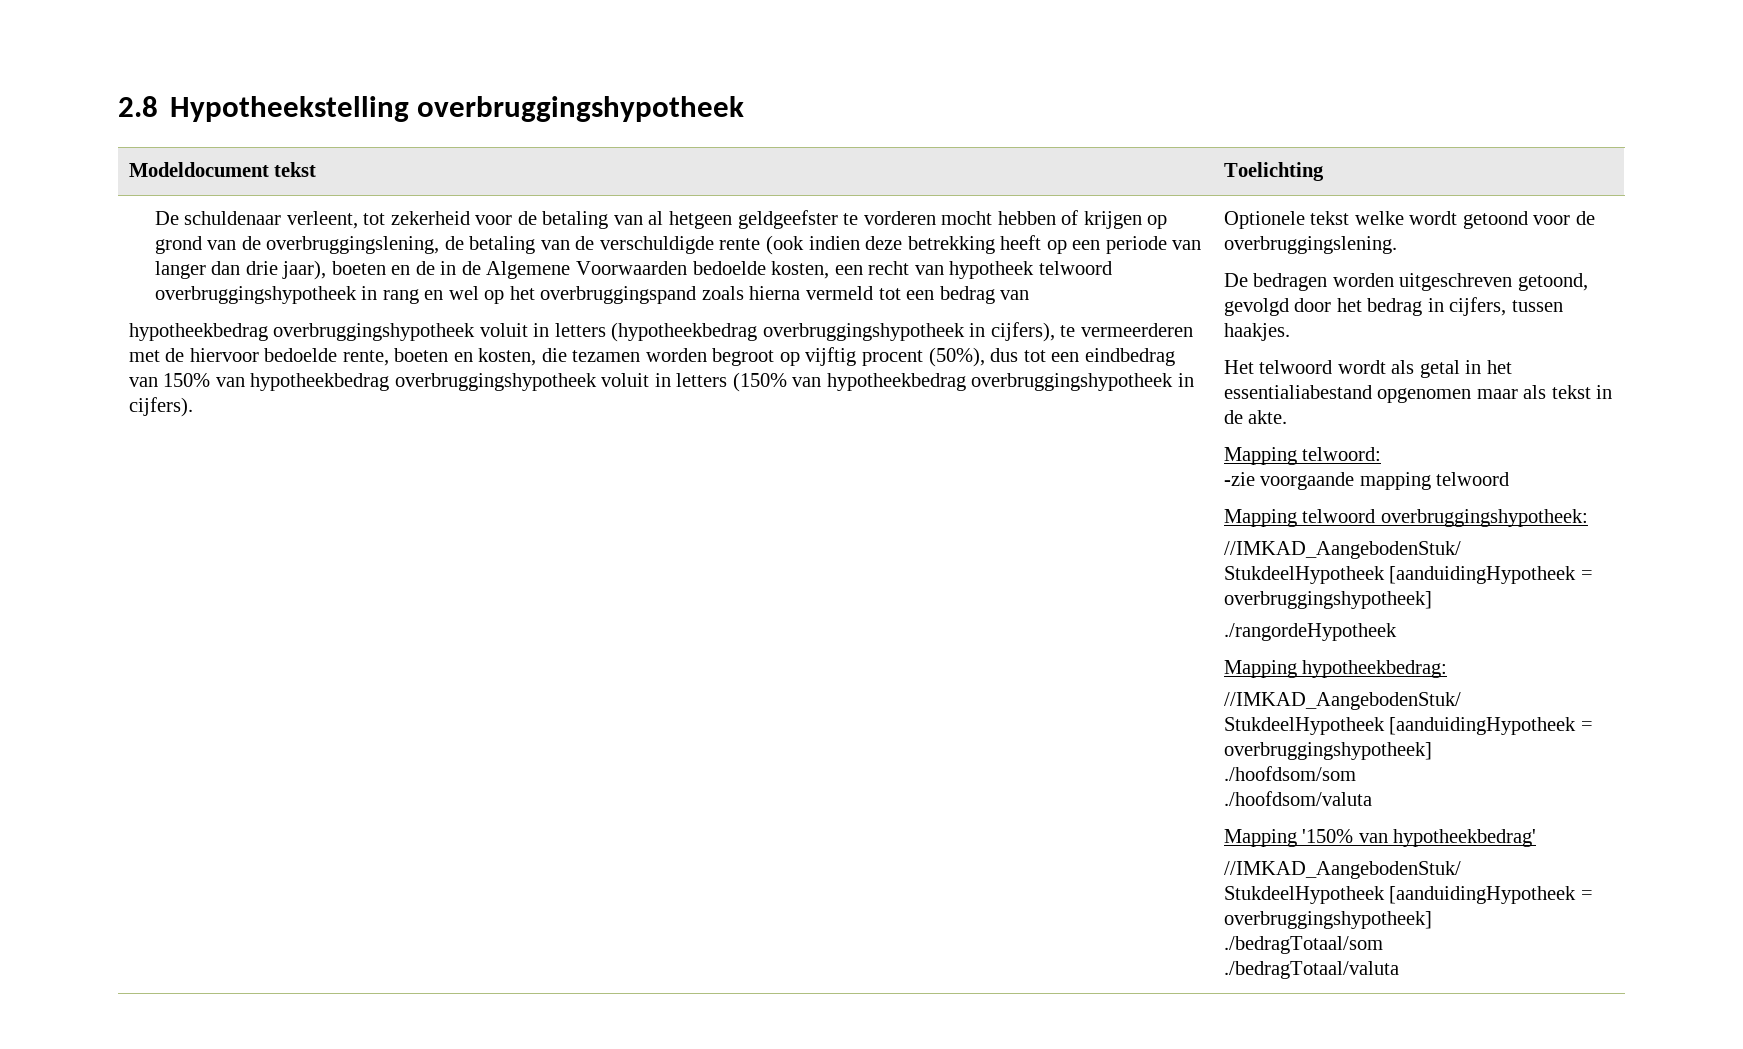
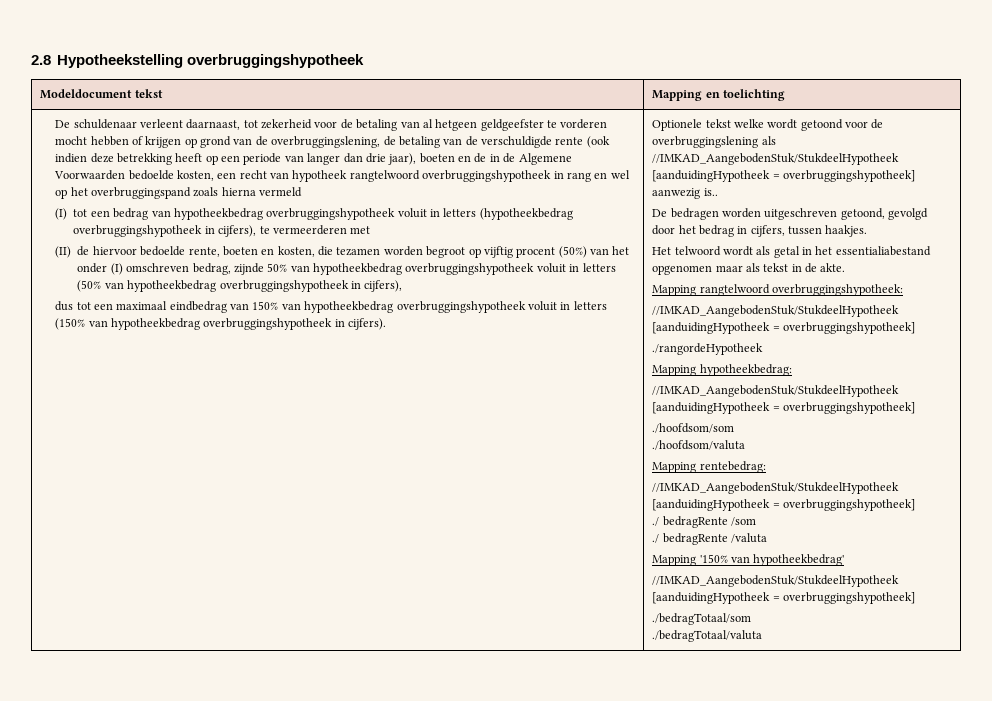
[1223,162,1324,181] Toelichting -> [652,89,785,101] Mapping en toelichting
[286,211,358,229] verleent, -> [139,119,241,130] verleent daarnaast,
[1038,261,1112,275] telwoord -> [349,170,420,182] rangtelwoord
(874, 293) none -> [55,208,68,220] // (I)
(1030, 295) // -> (171, 213) none
(160, 356) none -> [55,246,72,258] // (II)
[928,347,985,367] (50%), -> [558,246,630,258] [77,263,616,275] [77,280,403,292] (50%) van het onder (I) omschreven bedrag, zijnde 50% van hypotheekbedrag overbruggingshypotheek voluit in letters (50% van hypotheekbedrag overbruggingshypotheek in cijfers), //
(1080, 357) none -> [116,301,168,310] maximaal
[1223,236,1397,254] overbruggingslening. -> [652,136,776,148] [652,153,900,165] [652,170,915,182] [652,188,718,199] overbruggingslening als //IMKAD_AangebodenStuk/StukdeelHypotheek [aanduidingHypotheek = overbruggingshypotheek] aanwezig is..
[1302,447,1382,461] [1223,472,1510,490] [1223,509,1376,527] telwoord: // -zie voorgaande mapping telwoord // Mapping telwoord -> [699,284,770,296] rangtelwoord
(1372, 798) none -> [652,461,766,473] [652,482,900,494] [652,499,915,511] [652,516,756,528] [652,533,767,545] // Mapping rentebedrag: // //IMKAD_AangebodenStuk/StukdeelHypotheek [aanduidingHypotheek = overbruggingshypotheek] // ./ bedragRente /som // ./ bedragRente /valuta

